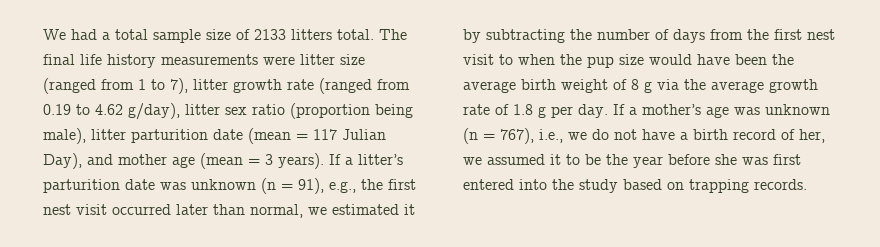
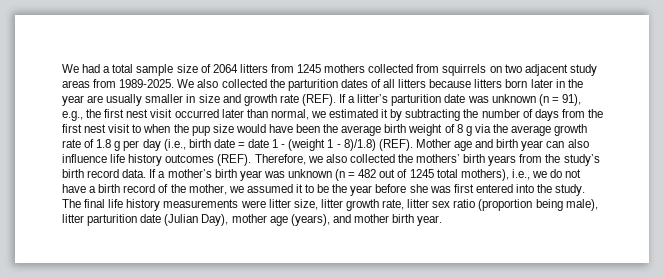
[254,29,407,40] [43,54,365,68] [43,78,410,94] [43,103,413,120] [43,128,386,144] [43,153,324,169] 2133 litters total. The final life history measurements were litter size (ranged from 1 to 7), litter growth rate (ranged from 0.19 to 4.62 g/day), litter sex ratio (proportion being male), litter parturition date (mean = 117 Julian Day), and mother age (mean = 3 years). -> [212,64,597,76] [62,79,583,91] [62,94,336,106] 2064 litters from 1245 mothers collected from squirrels on two adjacent study areas from 1989-2025. We also collected the parturition dates of all litters because litters born later in the year are usually smaller in size and growth rate (REF).
[578,104,608,118] day. -> [142,139,589,151] [62,154,600,166] [62,169,147,178] day (i.e., birth date = date 1 - (weight 1 - 8)/1.8) (REF). Mother age and birth year can also influence life history outcomes (REF). Therefore, we also collected the mothers’ birth years from the study’s birth record data.
[706,104,830,118] [463,128,534,144] age was unknown (n = 767), -> [214,169,509,181] birth year was unknown (n = 482 out of 1245 total mothers),
[799,129,825,143] her, -> [170,184,227,195] the mother,
[579,179,807,193] study based on trapping records. -> [555,184,586,196] [62,199,598,211] [62,214,443,226] study. The final life history measurements were litter size, litter growth rate, litter sex ratio (proportion being male), litter parturition date (Julian Day), mother age (years), and mother birth year.

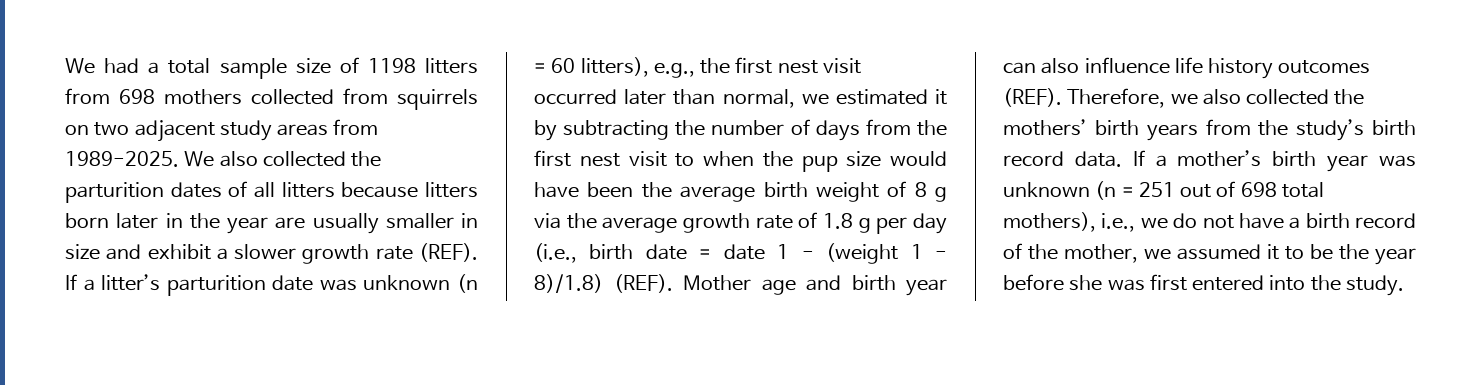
[212,64,238,73] 2064 -> [367,58,416,73] 1198
[297,64,322,73] 1245 -> [119,89,155,104] 698
(241, 98) none -> [147,244,297,260] exhibit a slower
[561,94,581,106] 91), -> [551,57,649,77] 60 litters),
[358,169,377,178] 482 -> [1138,182,1175,197] 251
[409,169,434,178] 1245 -> [1240,182,1277,197] 698
[62,199,598,211] [62,214,443,226] The final life history measurements were litter size, litter growth rate, litter sex ratio (proportion being male), litter parturition date (Julian Day), mother age (years), and mother birth year. -> (1404, 285) none

